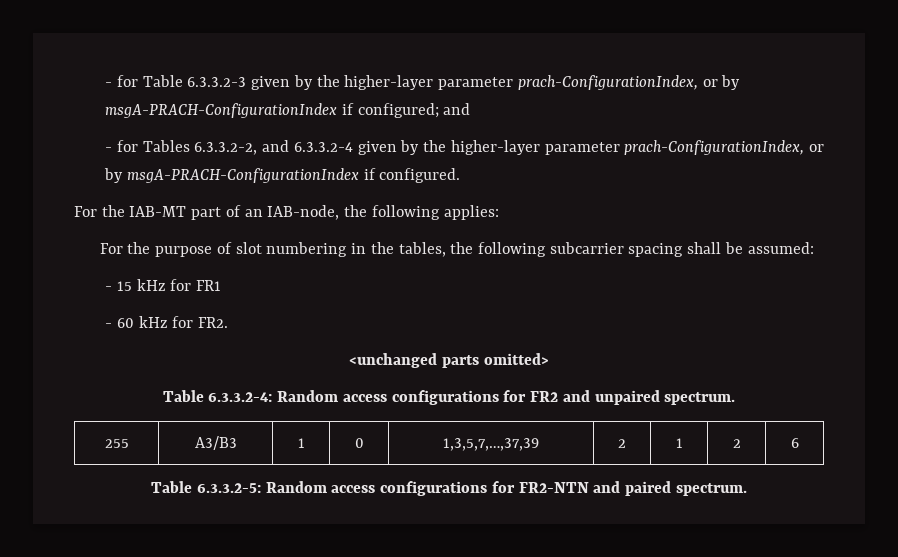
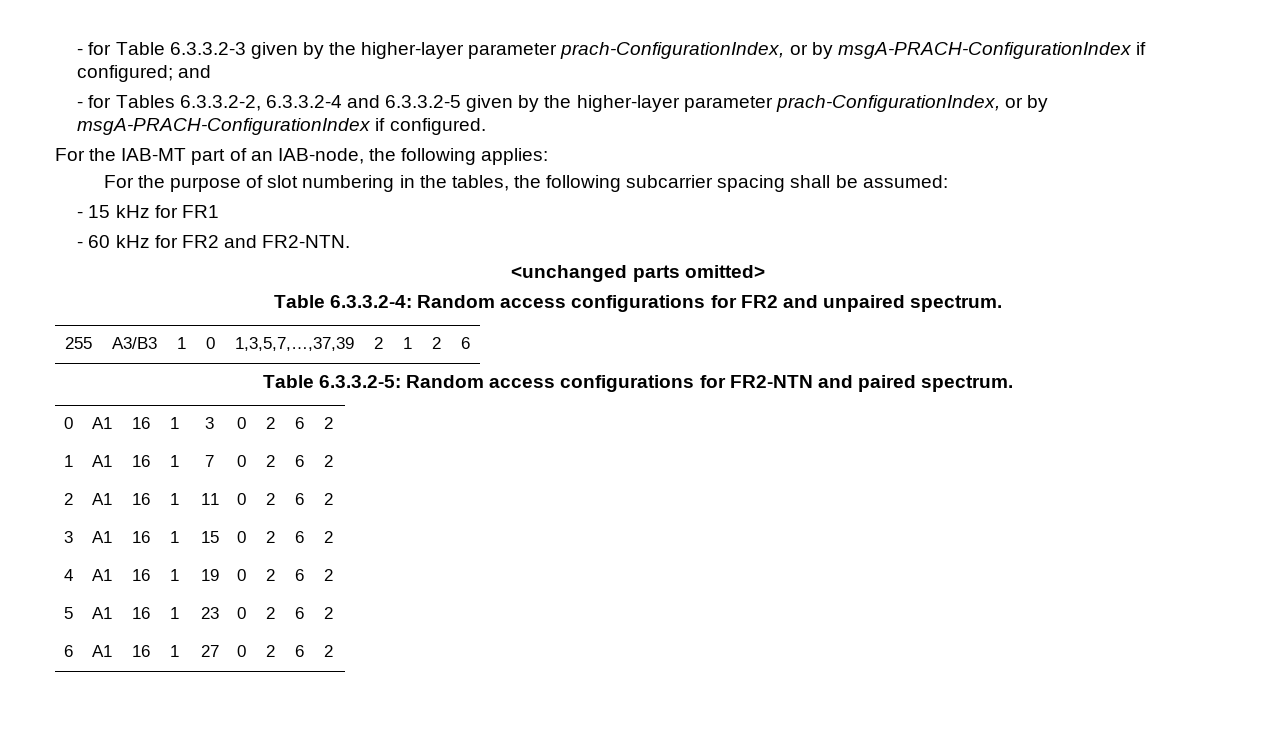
[262,140,353,152] and 6.3.3.2-4 -> [265,95,462,108] 6.3.3.2-4 and 6.3.3.2-5
[198,317,229,328] FR2. -> [181,235,351,248] FR2 and FR2-NTN.
(747, 489) none -> [64,417,74,429] [92,417,113,429] [132,417,151,429] [170,417,180,429] [205,417,214,429] [237,417,247,429] [266,417,276,429] [295,417,305,429] [324,417,334,429] [64,455,74,467] [92,455,113,467] [132,455,151,467] [170,455,180,467] [205,455,214,467] [237,455,247,467] [266,455,276,467] [295,455,305,467] [324,455,334,467] [64,493,74,505] [92,493,113,505] [132,493,151,505] [170,493,180,505] [200,493,219,505] [237,493,247,505] [266,493,276,505] [295,493,305,505] [324,493,334,505] [64,531,74,543] [92,531,113,543] [132,531,151,543] [170,531,180,543] [200,531,219,543] [237,531,247,543] [266,531,276,543] [295,531,305,543] [324,531,334,543] [64,569,74,581] [92,569,113,581] [132,569,151,581] [170,569,180,581] [200,569,219,581] [237,569,247,581] [266,569,276,581] [295,569,305,581] [324,569,334,581] [64,607,74,619] [92,607,113,619] [132,607,151,619] [170,607,180,619] [200,607,219,619] [237,607,247,619] [266,607,276,619] [295,607,305,619] [324,607,334,619] [64,645,74,657] [92,645,113,657] [132,645,151,657] [170,645,180,657] [200,645,219,657] [237,645,247,657] [266,645,276,657] [295,645,305,657] [324,645,334,657] // 0 | A1 | 16 | 1 | 3 | 0 | 2 | 6 | 2 // 1 | A1 | 16 | 1 | 7 | 0 | 2 | 6 | 2 // 2 | A1 | 16 | 1 | 11 | 0 | 2 | 6 | 2 // 3 | A1 | 16 | 1 | 15 | 0 | 2 | 6 | 2 // 4 | A1 | 16 | 1 | 19 | 0 | 2 | 6 | 2 // 5 | A1 | 16 | 1 | 23 | 0 | 2 | 6 | 2 // 6 | A1 | 16 | 1 | 27 | 0 | 2 | 6 | 2

